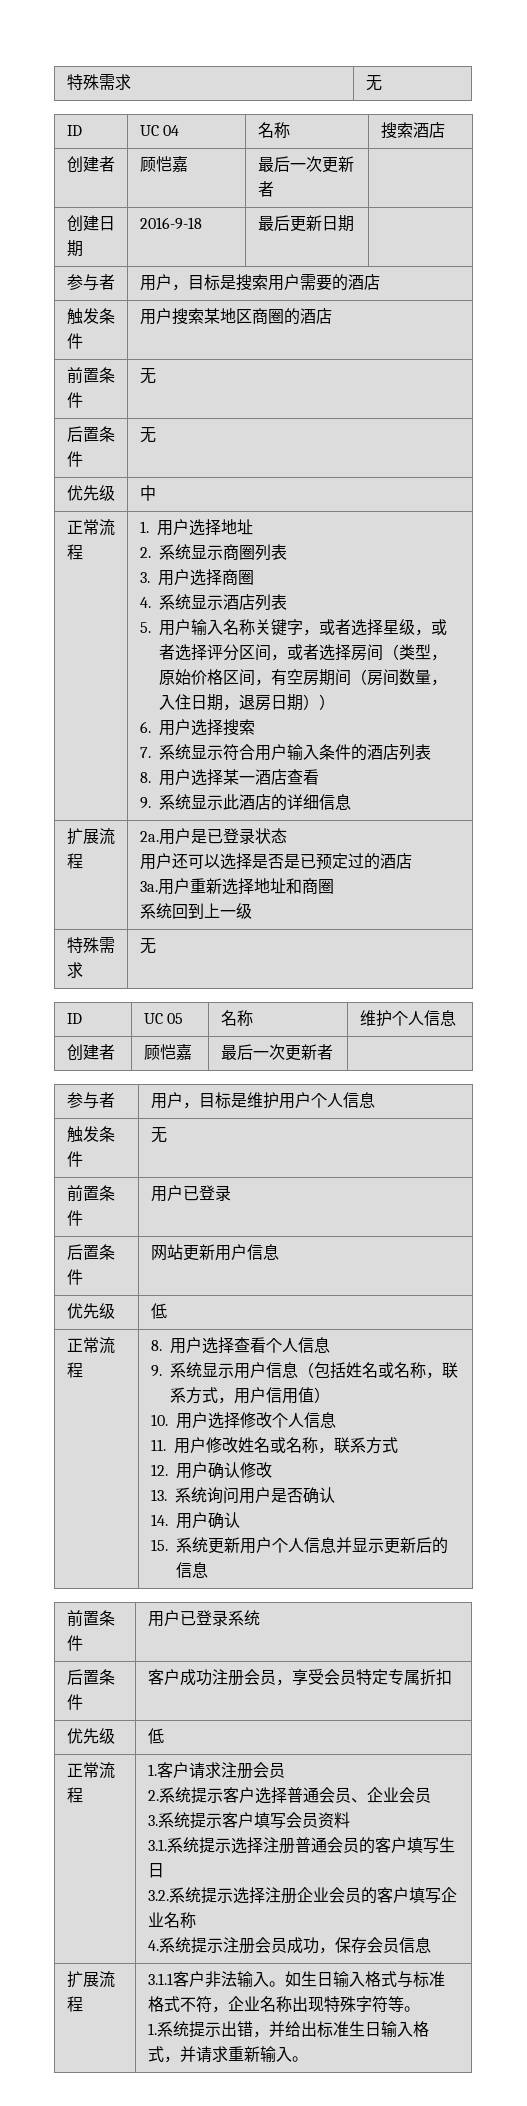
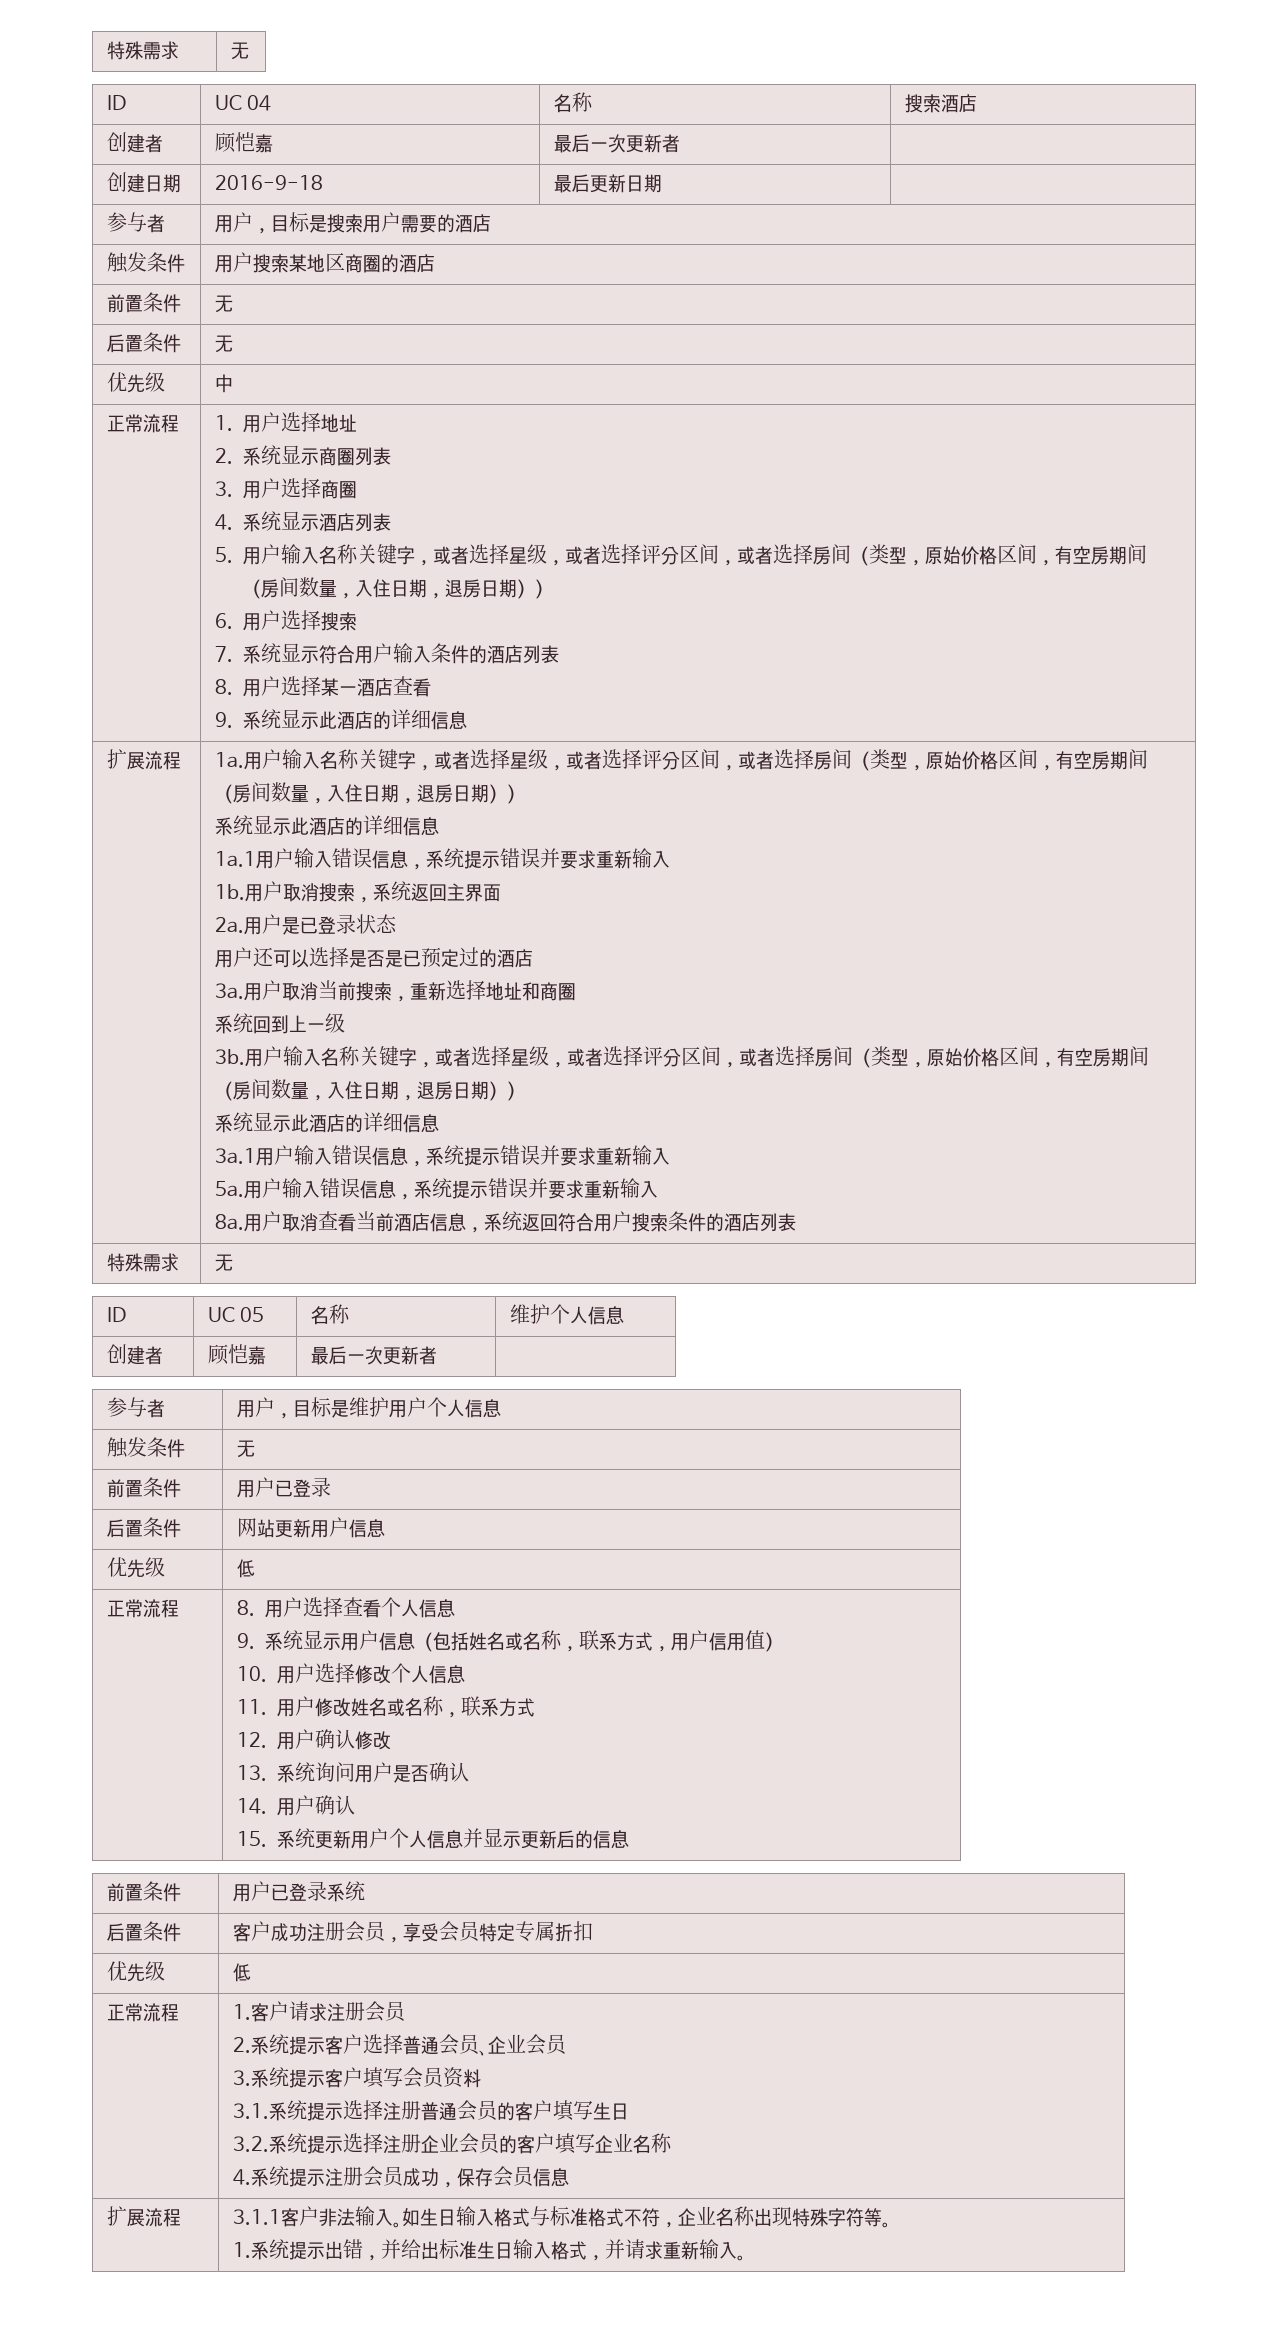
(83, 861) none -> [215,749,1149,771] [215,782,526,804] [215,815,440,836] [215,848,671,870] [215,881,502,903] 1a.用户输入名称关键字，或者选择星级，或者选择评分区间，或者选择房间（类型，原始价格区间，有空房期间（房间数量，入住日期，退房日期）） // 系统显示此酒店的详细信息 // 1a.1用户输入错误信息，系统提示错误并要求重新输入 // 1b.用户取消搜索，系统返回主界面 //
(190, 886) none -> [282,980,411,1002] 取消当前搜索，
(252, 911) none -> [215,1046,1150,1068] [215,1079,526,1101] [215,1112,440,1133] [215,1145,671,1167] [215,1178,659,1200] [215,1211,797,1233] // 3b.用户输入名称关键字，或者选择星级，或者选择评分区间，或者选择房间（类型，原始价格区间，有空房期间（房间数量，入住日期，退房日期）） // 系统显示此酒店的详细信息 // 3a.1用户输入错误信息，系统提示错误并要求重新输入 // 5a.用户输入错误信息，系统提示错误并要求重新输入 // 8a.用户取消查看当前酒店信息，系统返回符合用户搜索条件的酒店列表

